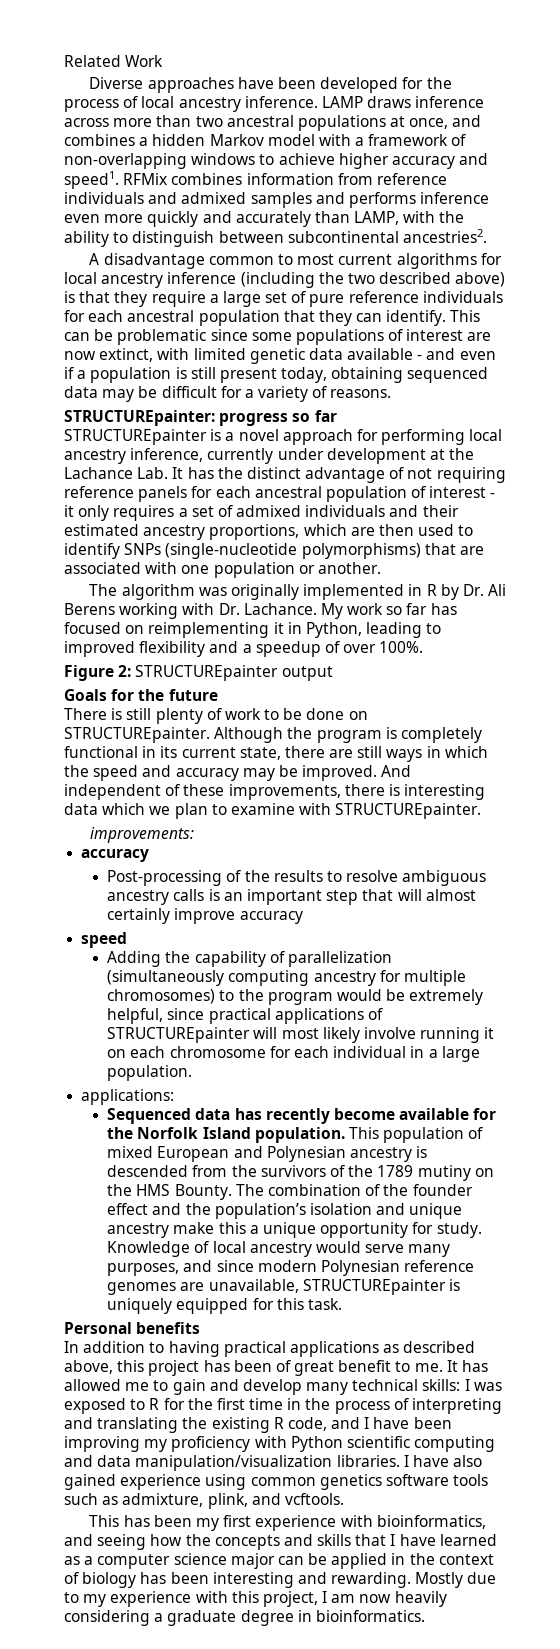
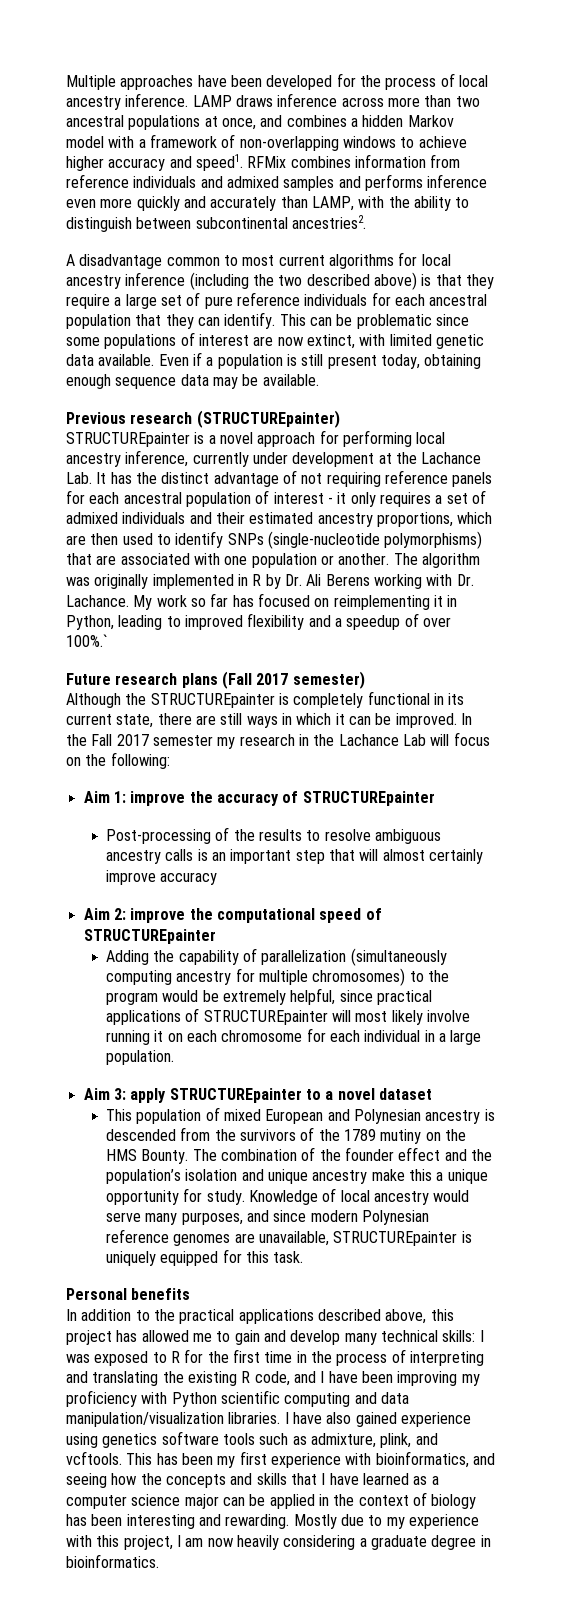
[64,55,164,67] [89,77,144,89] Related Work // Diverse -> [66,75,116,90] Multiple
[347,348,496,360] available - and even -> [98,354,189,366] available. Even
[407,367,489,383] sequenced -> [66,374,177,389] enough sequence
[161,386,392,402] [64,410,337,426] difficult for a variety of reasons. // STRUCTUREpainter: progress so far -> [262,374,319,386] [66,410,340,428] available. // Previous research (STRUCTUREpainter)
(381, 568) // -> (390, 559) none
[379,641,424,653] [64,665,333,681] [64,689,218,701] [64,708,368,724] [64,727,210,743] 100%. // Figure 2: STRUCTUREpainter output // Goals for the future // There is still plenty of work to be done on STRUCTUREpainter. -> [66,634,108,647] [66,671,365,689] 100%.` // Future research plans (Fall 2017 semester) //
[316,730,382,743] program -> [150,693,275,708] STRUCTUREpainter
[64,765,412,781] [64,784,486,800] [64,803,482,819] [90,827,195,843] [81,849,150,862] the speed and accuracy may be improved. And independent of these improvements, there is interesting data which we plan to examine with STRUCTUREpainter. // improvements: // accuracy -> [335,713,472,728] [66,732,490,749] [66,752,170,769] [83,791,435,806] it can be improved. In the Fall 2017 semester my research in the Lachance Lab will focus on the following: // Aim 1: improve the accuracy of STRUCTUREpainter
[81,932,128,948] speed -> [83,908,382,923] [83,929,216,944] Aim 2: improve the computational speed of STRUCTUREpainter
[81,1089,175,1105] [107,1108,497,1124] [107,1127,345,1143] applications: // Sequenced data has recently become available for the Norfolk Island population. -> [83,1088,432,1103] Aim 3: apply STRUCTUREpainter to a novel dataset //
[168,1341,400,1357] having practical applications as -> [153,1309,314,1324] the practical applications
[233,1360,489,1376] been of great benefit to me. It has -> (138, 1336) none
[250,1477,316,1486] common -> (98, 1440) none
(344, 1499) // -> (122, 1458) none

